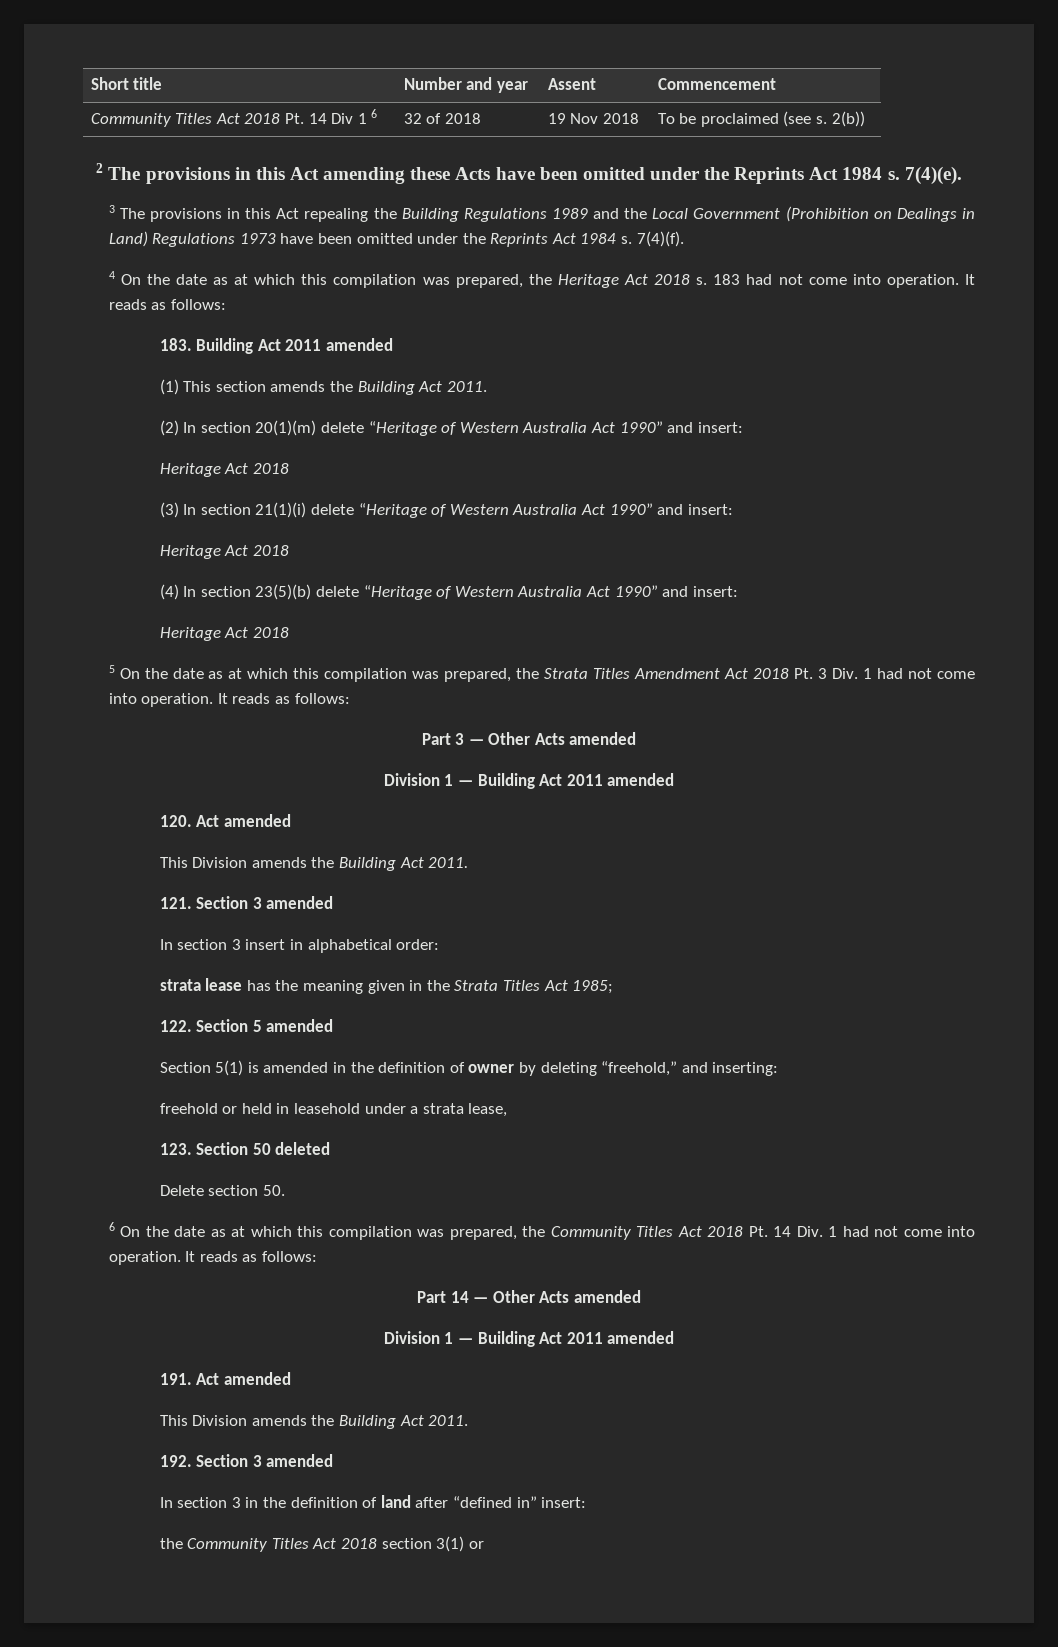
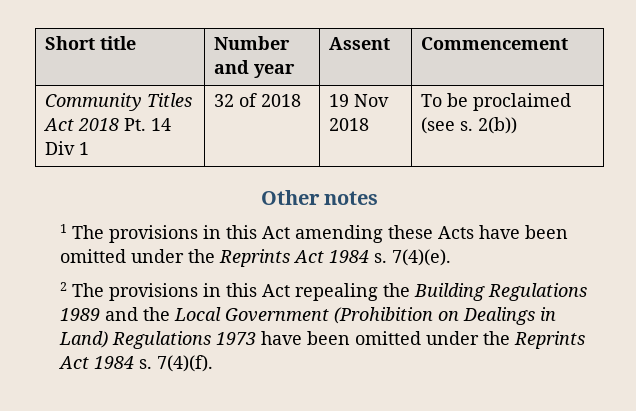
[371,109,378,118] 6 -> (89, 148) none
[96,163,104,173] 2 -> [260,190,379,205] [60,224,68,233] Other notes // 1
[108,205,115,213] 3 -> [60,282,68,291] 2
[108,271,975,288] [108,299,226,310] [159,338,394,354] [159,379,487,395] [159,420,743,436] [159,463,289,477] [159,502,733,518] [159,545,289,559] [159,584,738,600] [159,627,289,641] [108,665,975,682] [108,693,350,707] [421,732,637,745] [383,773,675,789] [159,814,291,827] [159,857,469,871] [159,896,334,909] [159,939,440,953] [159,978,614,994] [159,1019,334,1032] [159,1060,779,1076] [159,1103,508,1117] [159,1142,331,1155] [159,1185,285,1196] [108,1222,976,1240] [108,1251,317,1265] [417,1290,641,1303] [383,1331,675,1347] [159,1372,291,1385] [159,1415,469,1429] [159,1454,334,1467] [159,1495,587,1508] [159,1536,484,1552] // 4 On the date as at which this compilation was prepared, the Heritage Act 2018 s. 183 had not come into operation. It reads as follows: // 183. Building Act 2011 amended // (1) This section amends the Building Act 2011. // (2) In section 20(1)(m) delete “Heritage of Western Australia Act 1990” and insert: // Heritage Act 2018 // (3) In section 21(1)(i) delete “Heritage of Western Australia Act 1990” and insert: // Heritage Act 2018 // (4) In section 23(5)(b) delete “Heritage of Western Australia Act 1990” and insert: // Heritage Act 2018 // 5 On the date as at which this compilation was prepared, the Strata Titles Amendment Act 2018 Pt. 3 Div. 1 had not come into operation. It reads as follows: // Part 3 — Other Acts amended // Division 1 — Building Act 2011 amended // 120. Act amended // This Division amends the Building Act 2011. // 121. Section 3 amended // In section 3 insert in alphabetical order: // strata lease has the meaning given in the Strata Titles Act 1985; // 122. Section 5 amended // Section 5(1) is amended in the definition of owner by deleting “freehold,” and inserting: // freehold or held in leasehold under a strata lease, // 123. Section 50 deleted // Delete section 50. // 6 On the date as at which this compilation was prepared, the Community Titles Act 2018 Pt. 14 Div. 1 had not come into operation. It reads as follows: // Part 14 — Other Acts amended // Division 1 — Building Act 2011 amended // 191. Act amended // This Division amends the Building Act 2011. // 192. Section 3 amended // In section 3 in the definition of land after “defined in” insert: // the Community Titles Act 2018 section 3(1) or -> (214, 363) none

